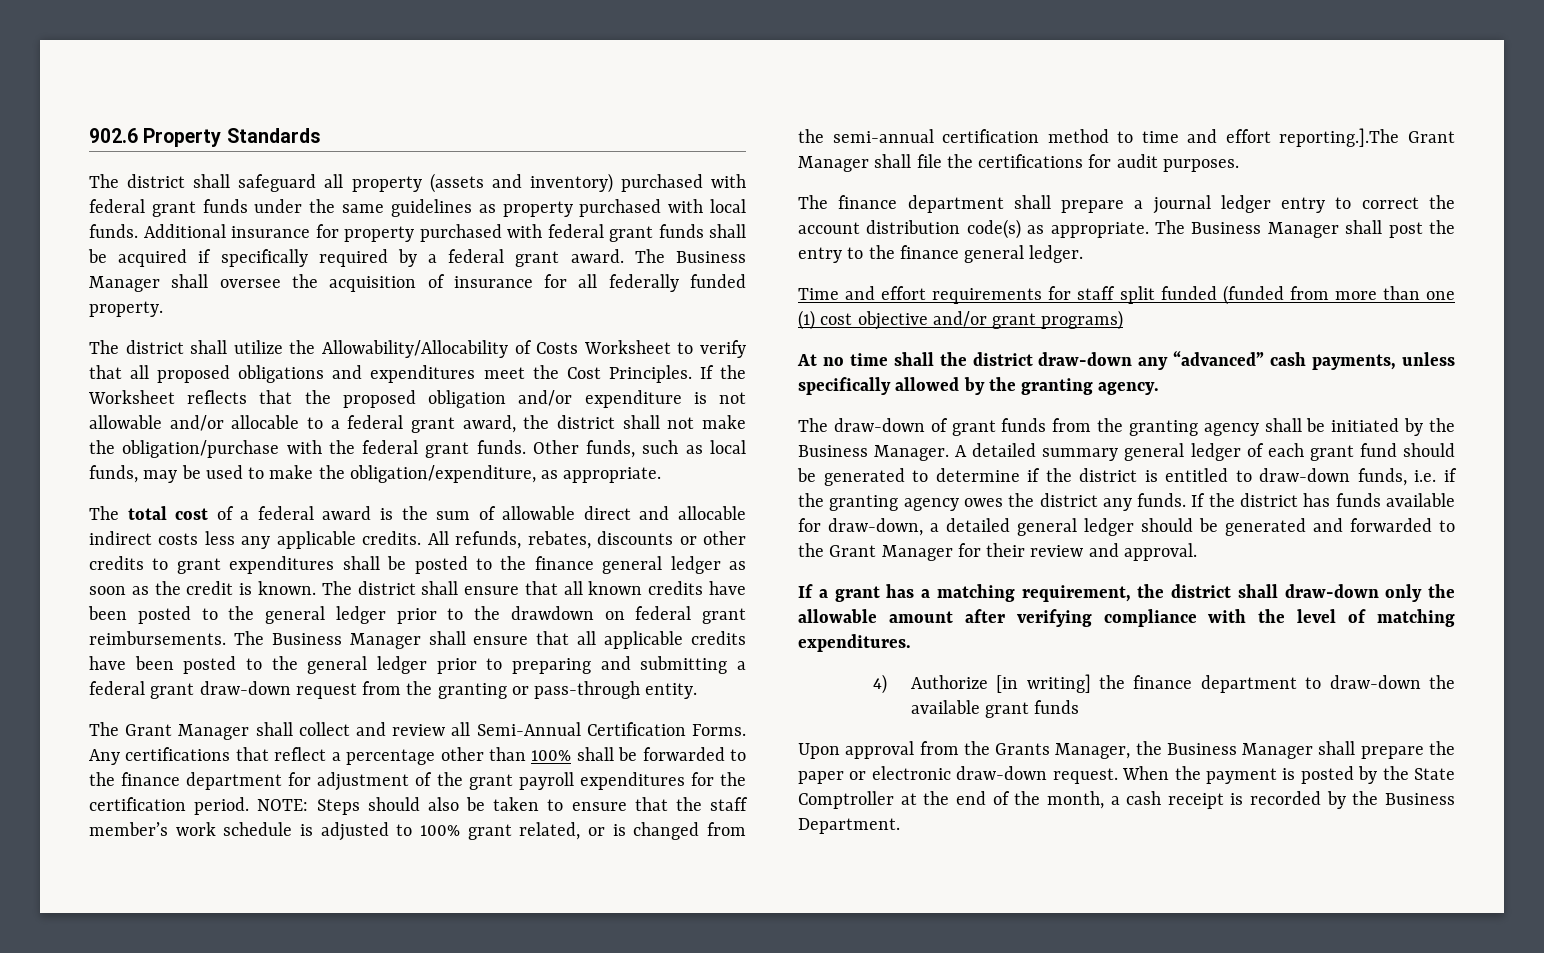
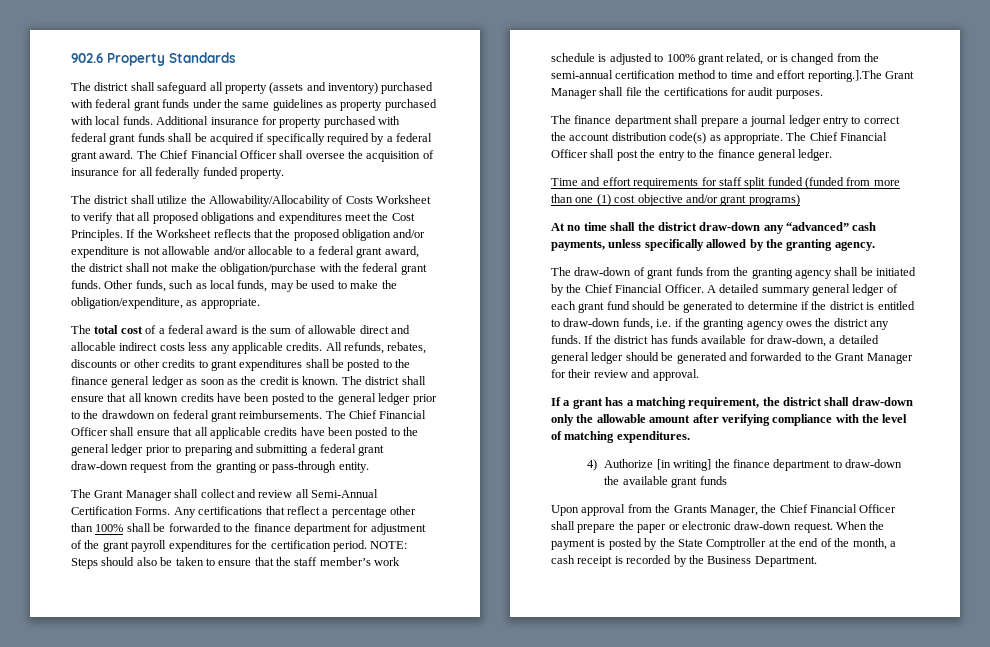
[676,251,747,263] [89,276,160,292] Business Manager -> [160,150,277,159] Chief Financial Officer
[271,633,421,649] Business Manager -> [349,410,427,419] [71,427,108,436] Chief Financial Officer
[1191,222,1339,238] Business Manager -> [809,132,887,141] [551,149,588,158] Chief Financial Officer
[798,445,950,461] Business Manager. -> [584,284,704,293] Chief Financial Officer.
[1166,743,1314,759] Business Manager -> [779,504,897,513] Chief Financial Officer

